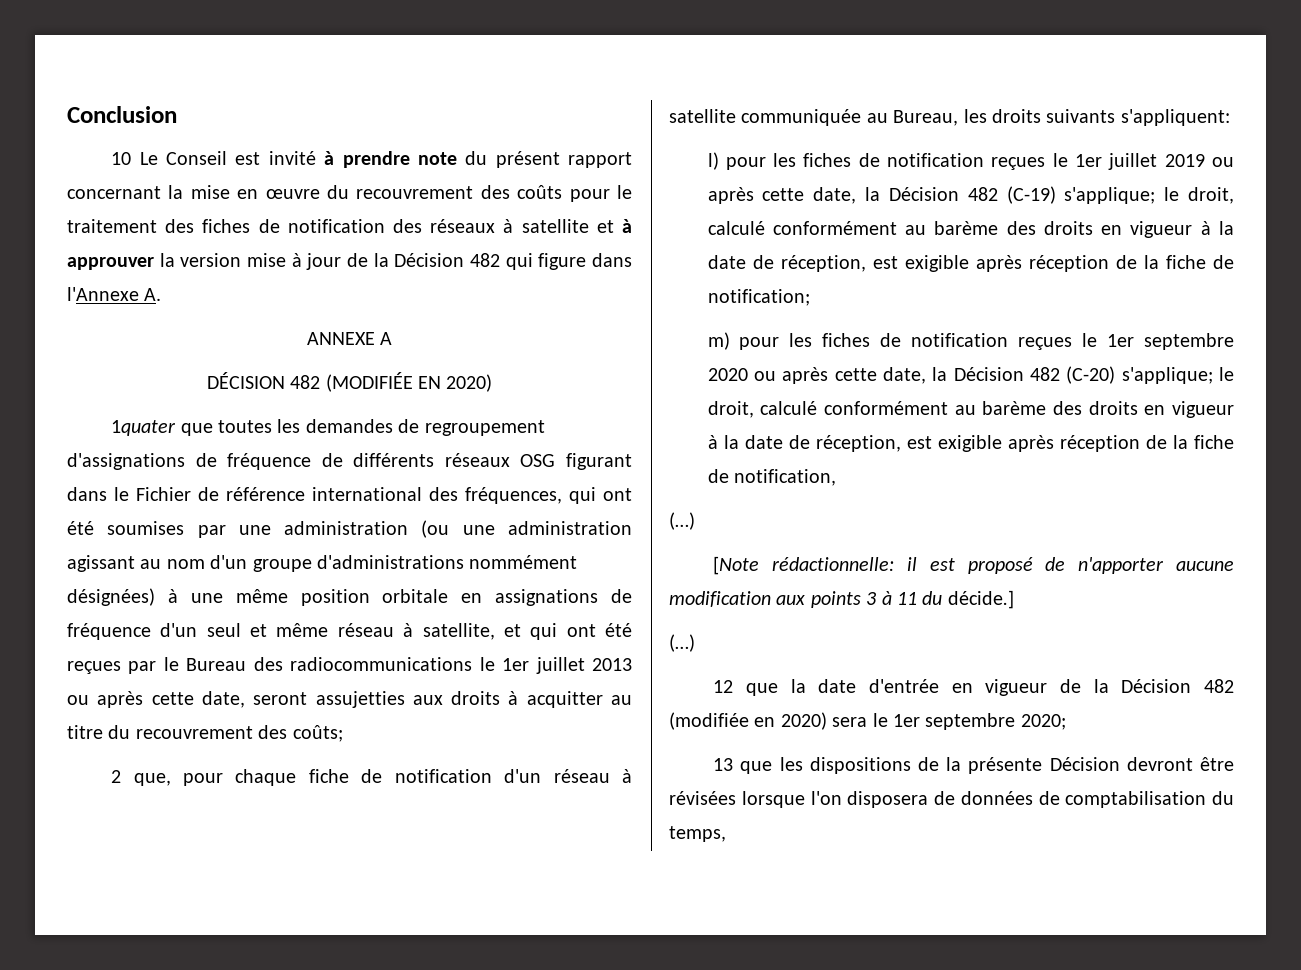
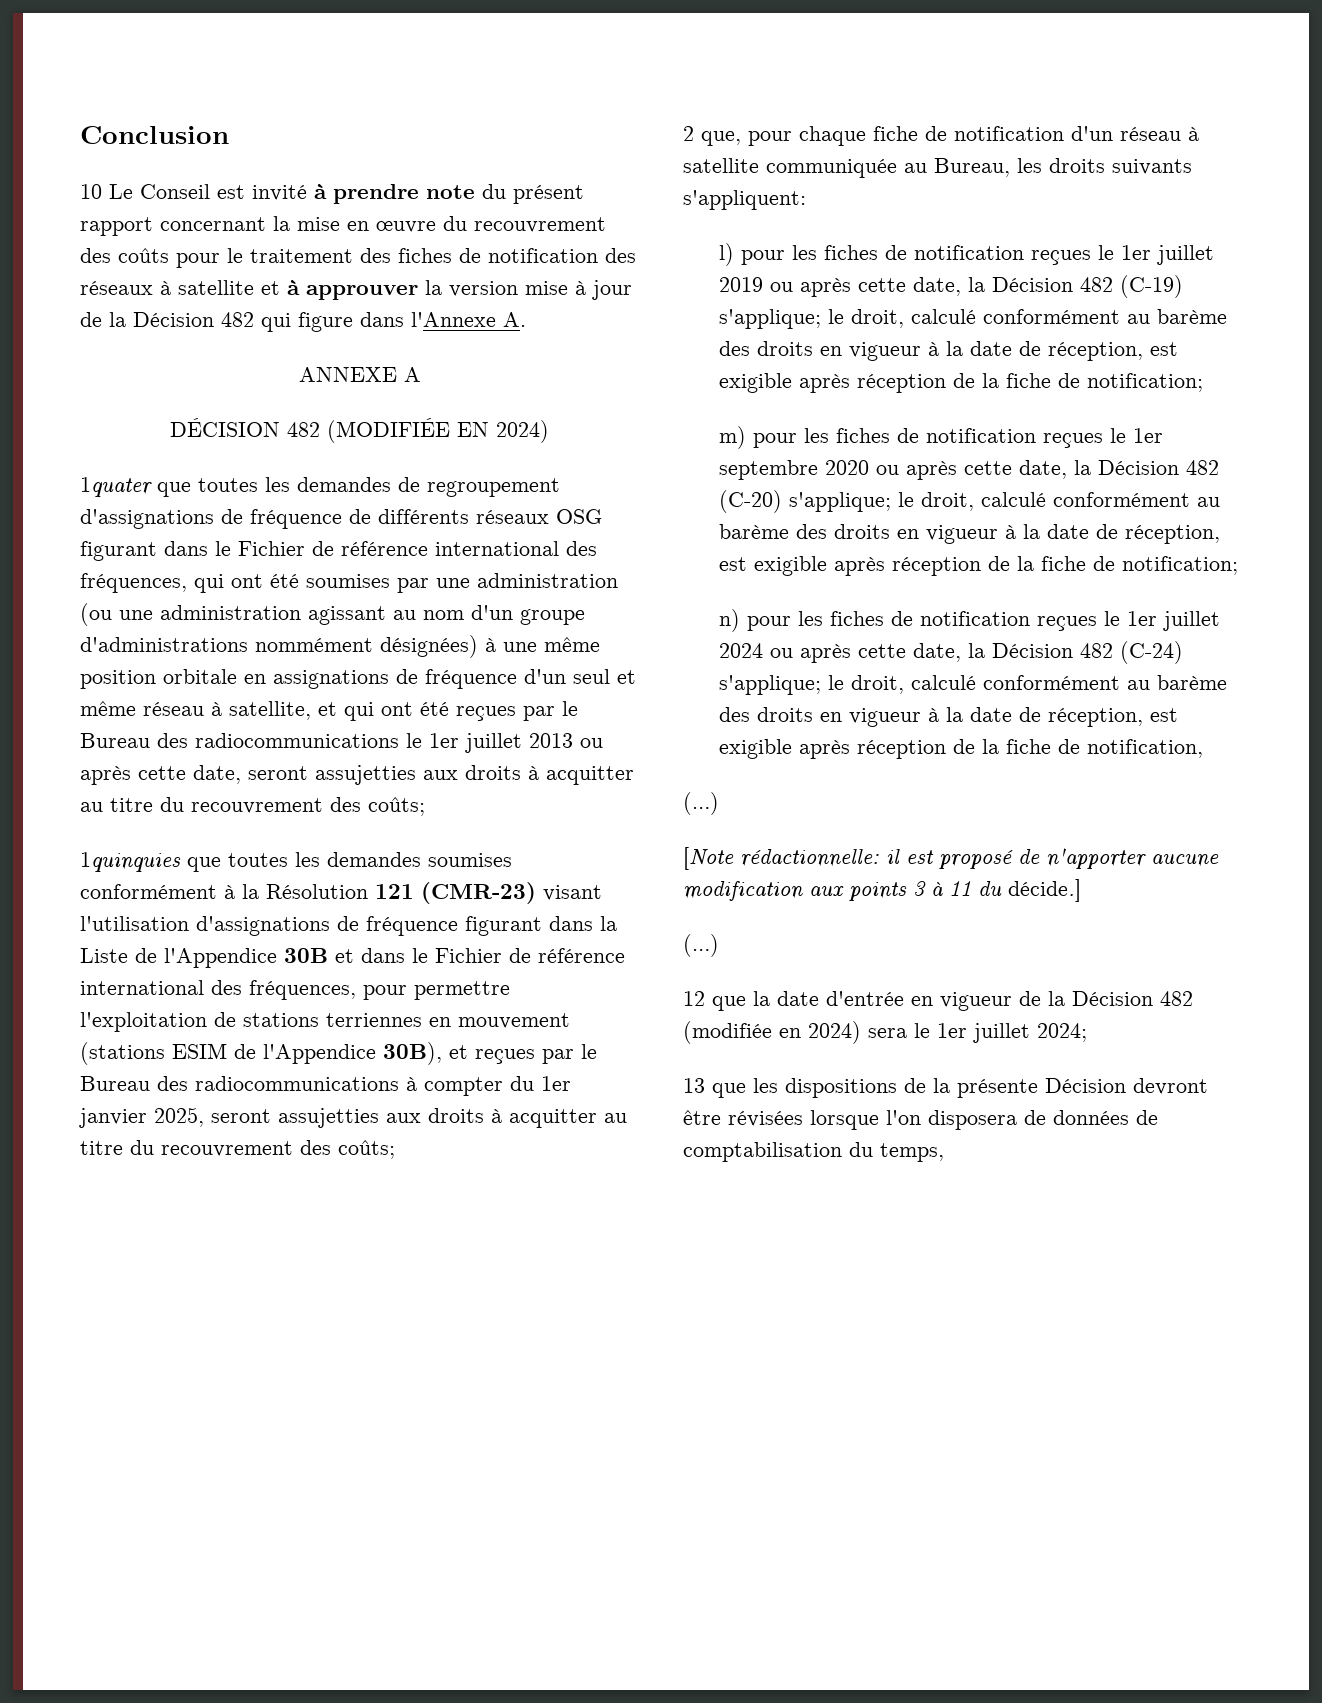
[446,374,493,392] 2020) -> [496,420,549,443] 2024)
(343, 733) none -> [80,852,512,873] [80,882,602,904] [80,916,617,936] [80,948,625,968] [80,980,510,1000] [80,1012,570,1032] [80,1042,597,1065] [80,1076,571,1096] [79,1107,627,1128] [80,1140,395,1159] // 1quinquies que toutes les demandes soumises conformément à la Résolution 121 (CMR-23) visant l'utilisation d'assignations de fréquence figurant dans la Liste de l'Appendice 30B et dans le Fichier de référence international des fréquences, pour permettre l'exploitation de stations terriennes en mouvement (stations ESIM de l'Appendice 30B), et reçues par le Bureau des radiocommunications à compter du 1er janvier 2025, seront assujetties aux droits à acquitter au titre du recouvrement des coûts;
(729, 476) none -> [1121,556,1238,575] [718,609,1220,632] [718,641,1183,664] [718,675,1227,695] [718,707,1178,727] [718,739,1080,759] notification; // n) pour les fiches de notification reçues le 1er juillet 2024 ou après cette date, la Décision 482 (C-24) s'applique; le droit, calculé conformément au barème des droits en vigueur à la date de réception, est exigible après réception de la fiche de
[780,712,827,730] 2020) -> [808,1021,861,1044] 2024)
[925,713,1066,730] septembre 2020; -> [973,1023,1087,1043] juillet 2024;

